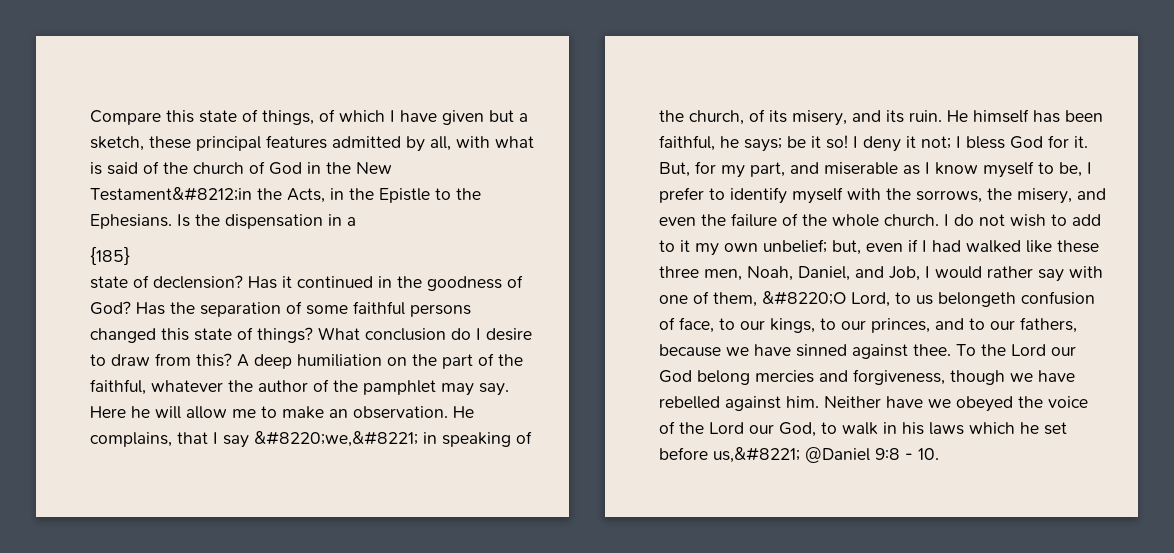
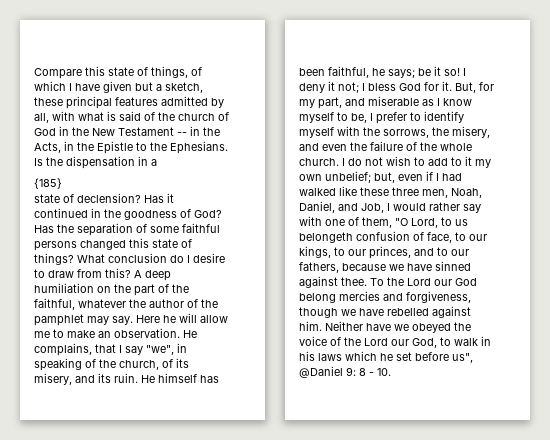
[90,187,252,201] Testament&#8212;in -> [118,126,200,136] Testament -- in
[254,431,418,447] &#8220;we,&#8221; -> [146,345,174,355] "we",
[762,291,846,305] &#8220;O -> [395,218,408,226] "O
[713,447,900,463] us,&#8221; @Daniel 9:8 -> [452,353,473,363] [299,366,366,378] us", @Daniel 9: 8

